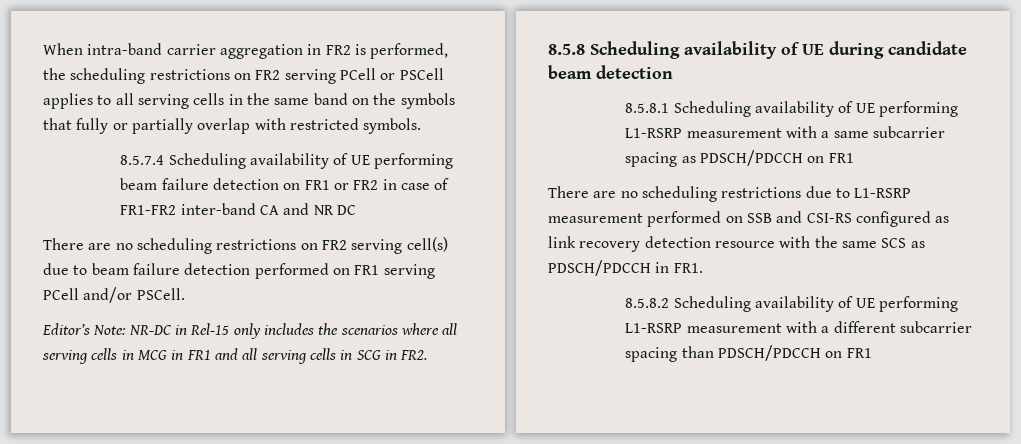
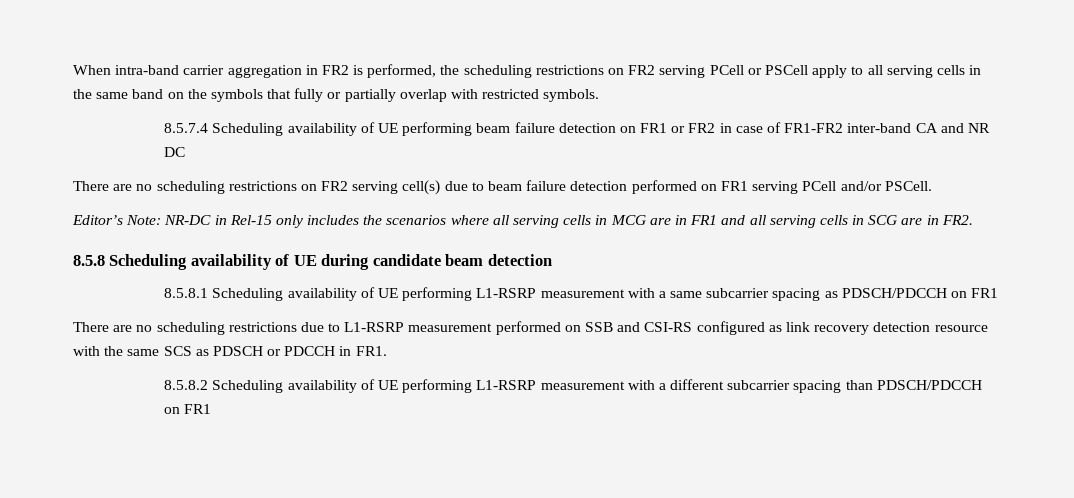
[43,93,93,109] applies -> [812,65,848,78] apply
(167, 355) none -> [649,218,671,225] are
(381, 355) none -> [901,218,923,225] are
[548,260,651,276] PDSCH/PDCCH -> [212,346,336,356] PDSCH or PDCCH

